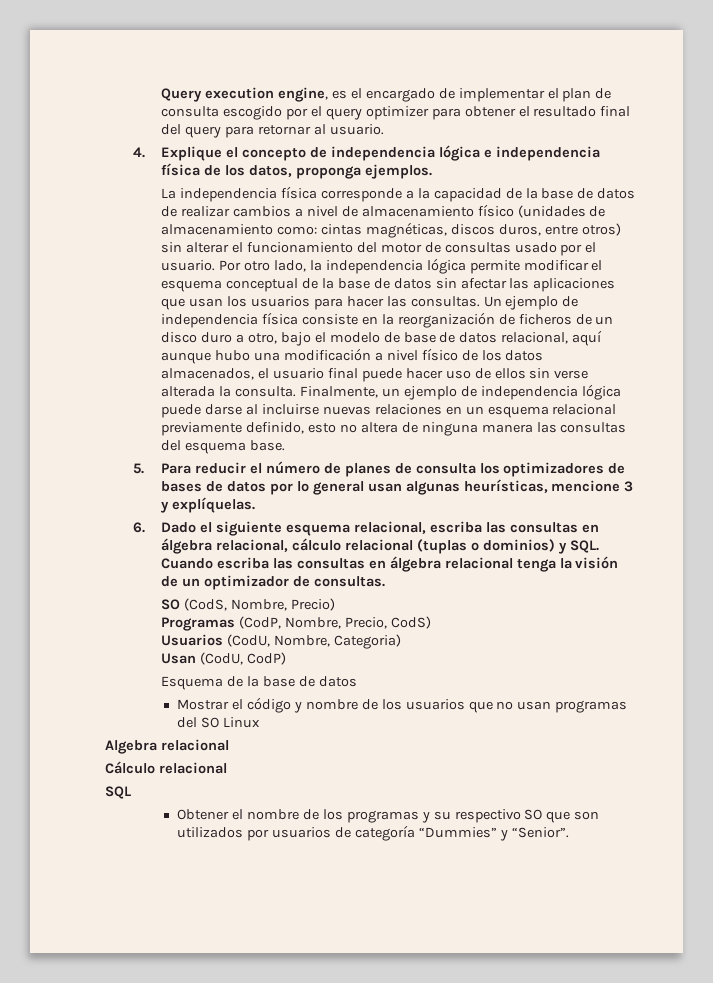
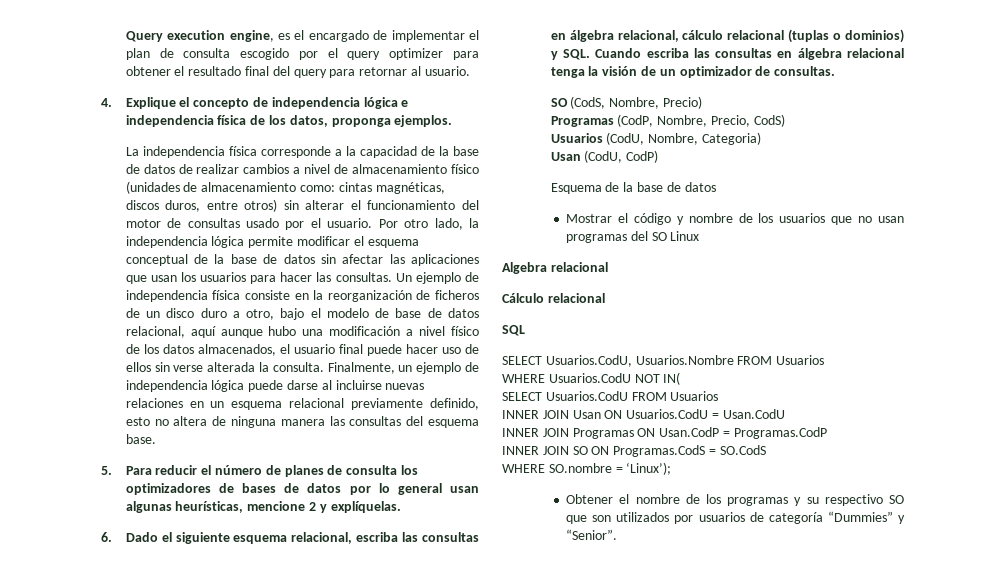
[624,481,634,492] 3 -> [309,502,317,511] 2
(131, 792) none -> [502,355,825,367] [502,372,681,385] [502,391,719,401] [502,409,785,419] [502,427,827,439] [502,445,766,457] [502,462,672,475] // SELECT Usuarios.CodU, Usuarios.Nombre FROM Usuarios // WHERE Usuarios.CodU NOT IN( // SELECT Usuarios.CodU FROM Usuarios // INNER JOIN Usan ON Usuarios.CodU = Usan.CodU // INNER JOIN Programas ON Usan.CodP = Programas.CodP // INNER JOIN SO ON Programas.CodS = SO.CodS // WHERE SO.nombre = ‘Linux’);

